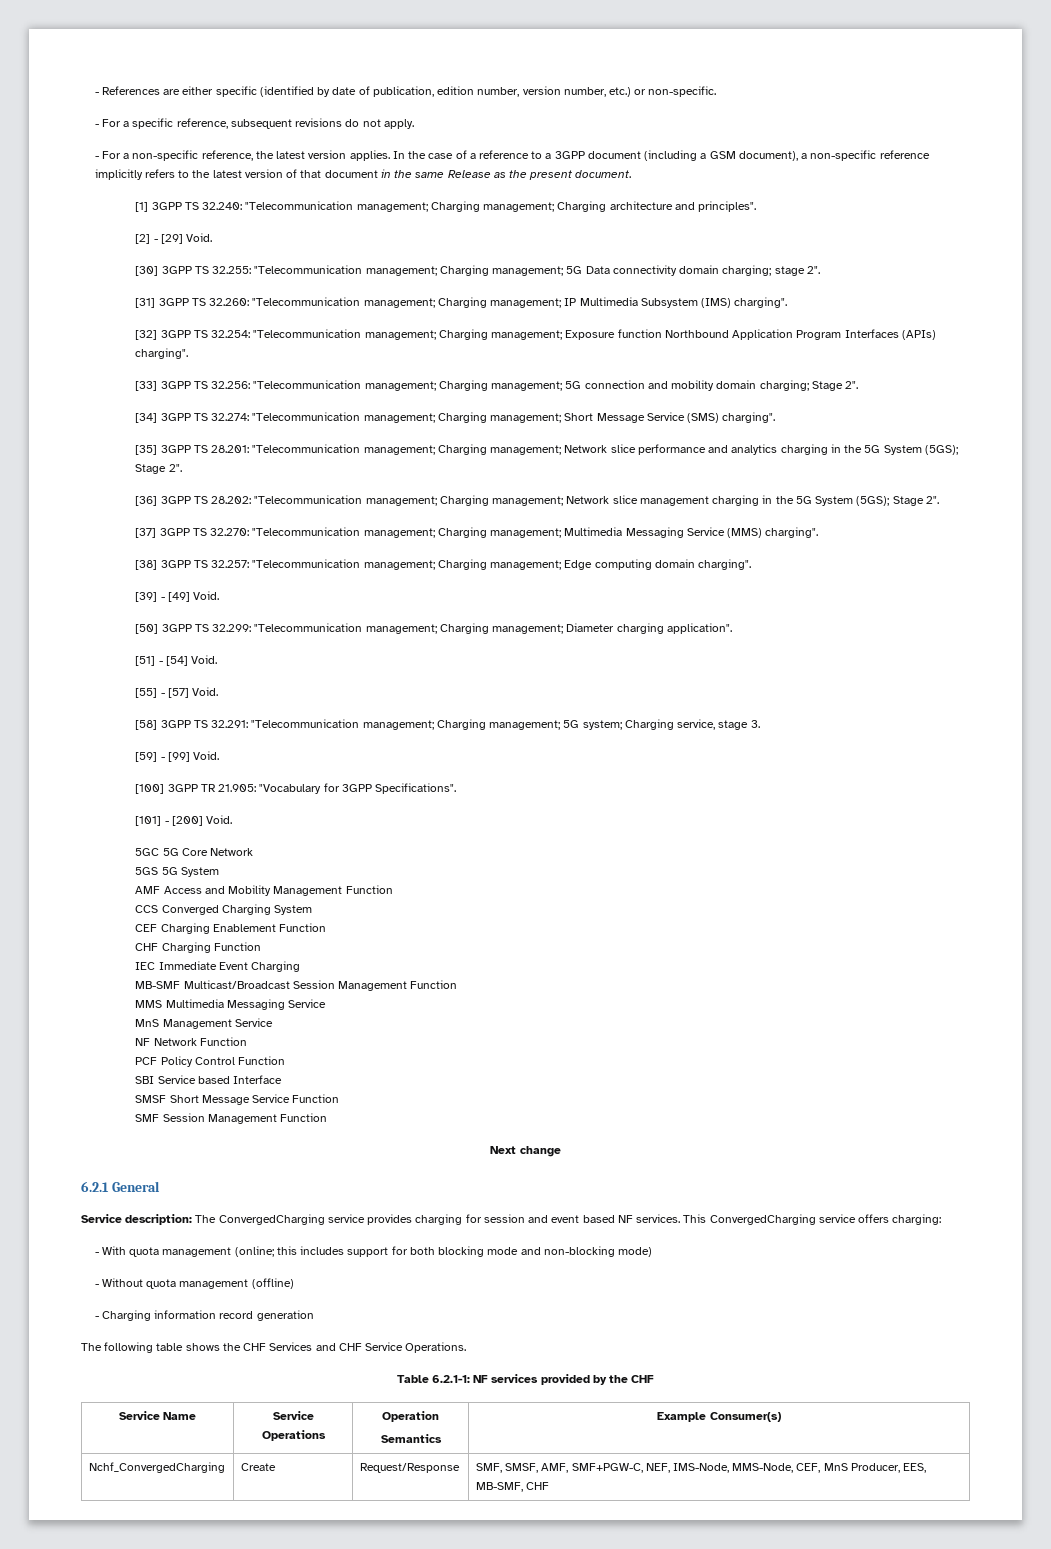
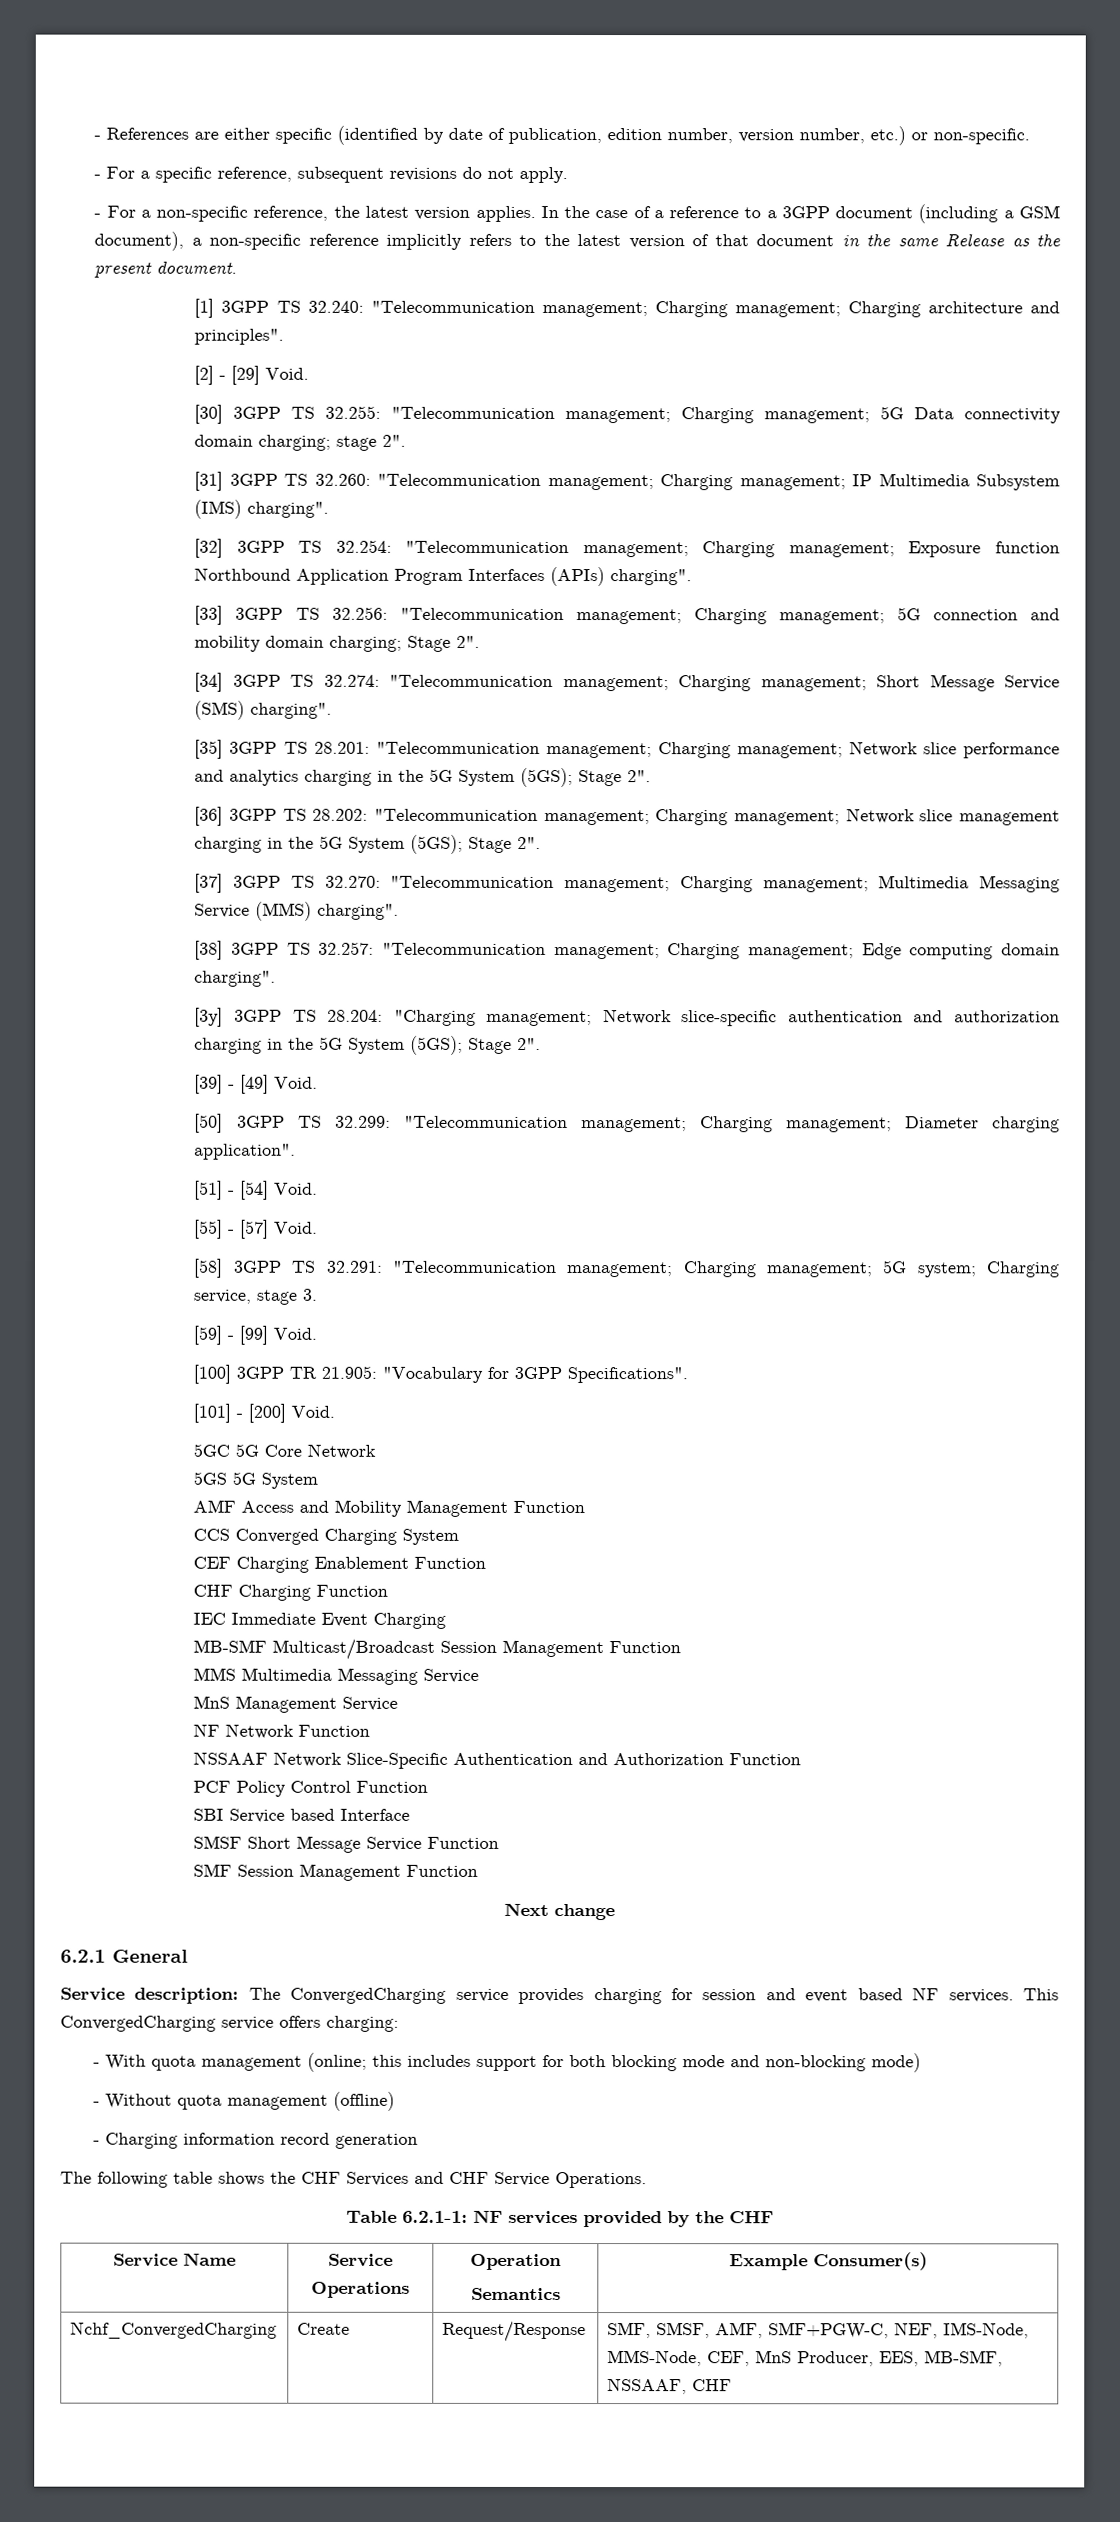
(752, 564) none -> [194,1007,1061,1027] [194,1035,542,1055] // [3y] 3GPP TS 28.204: "Charging management; Network slice-specific authentication and authorization charging in the 5G System (5GS); Stage 2".
(247, 1041) none -> [193,1751,802,1769] // NSSAAF Network Slice-Specific Authentication and Authorization Function
(523, 1487) none -> [607,2378,688,2395] NSSAAF,

